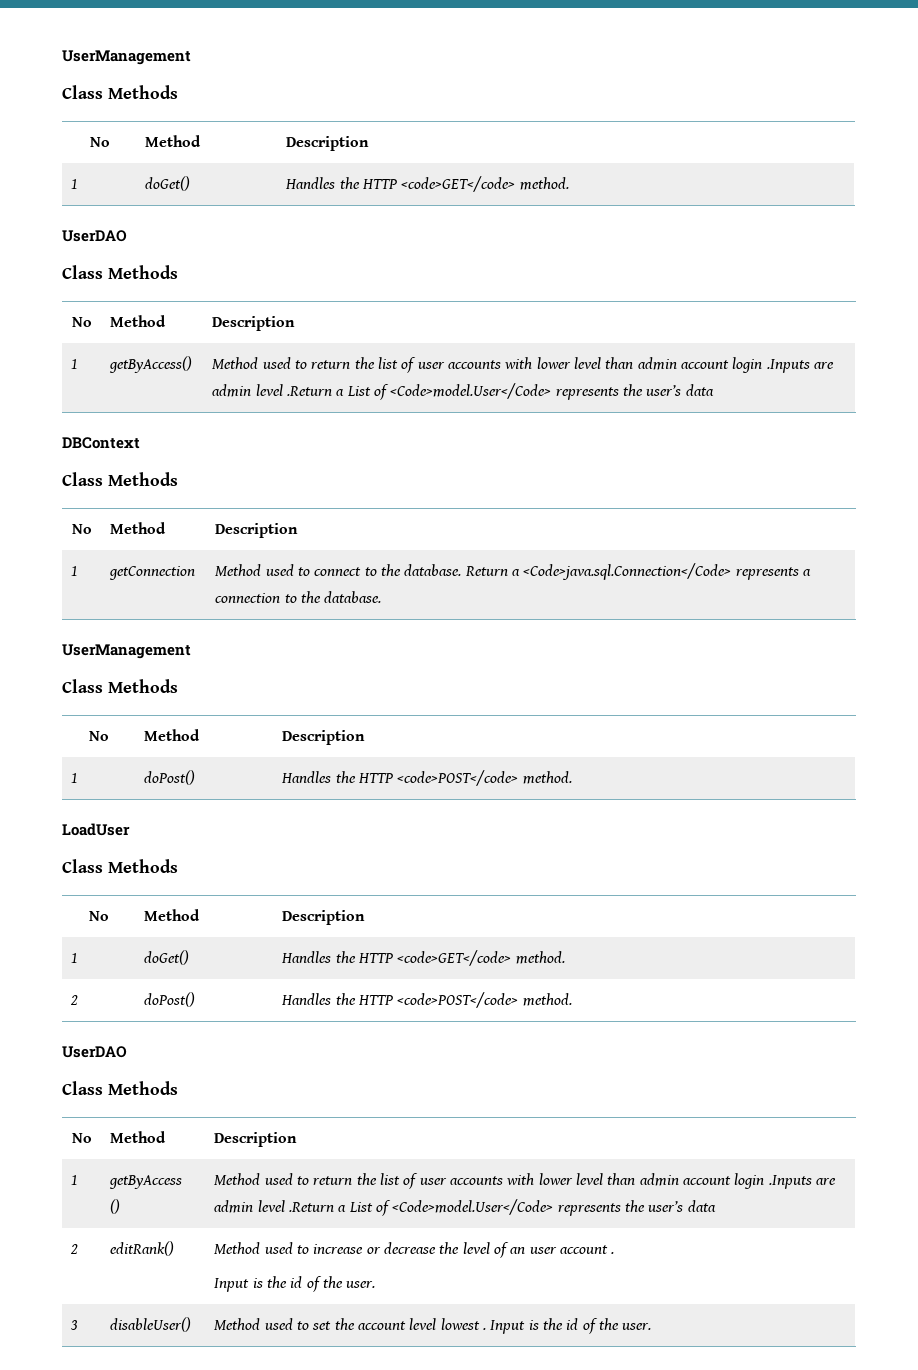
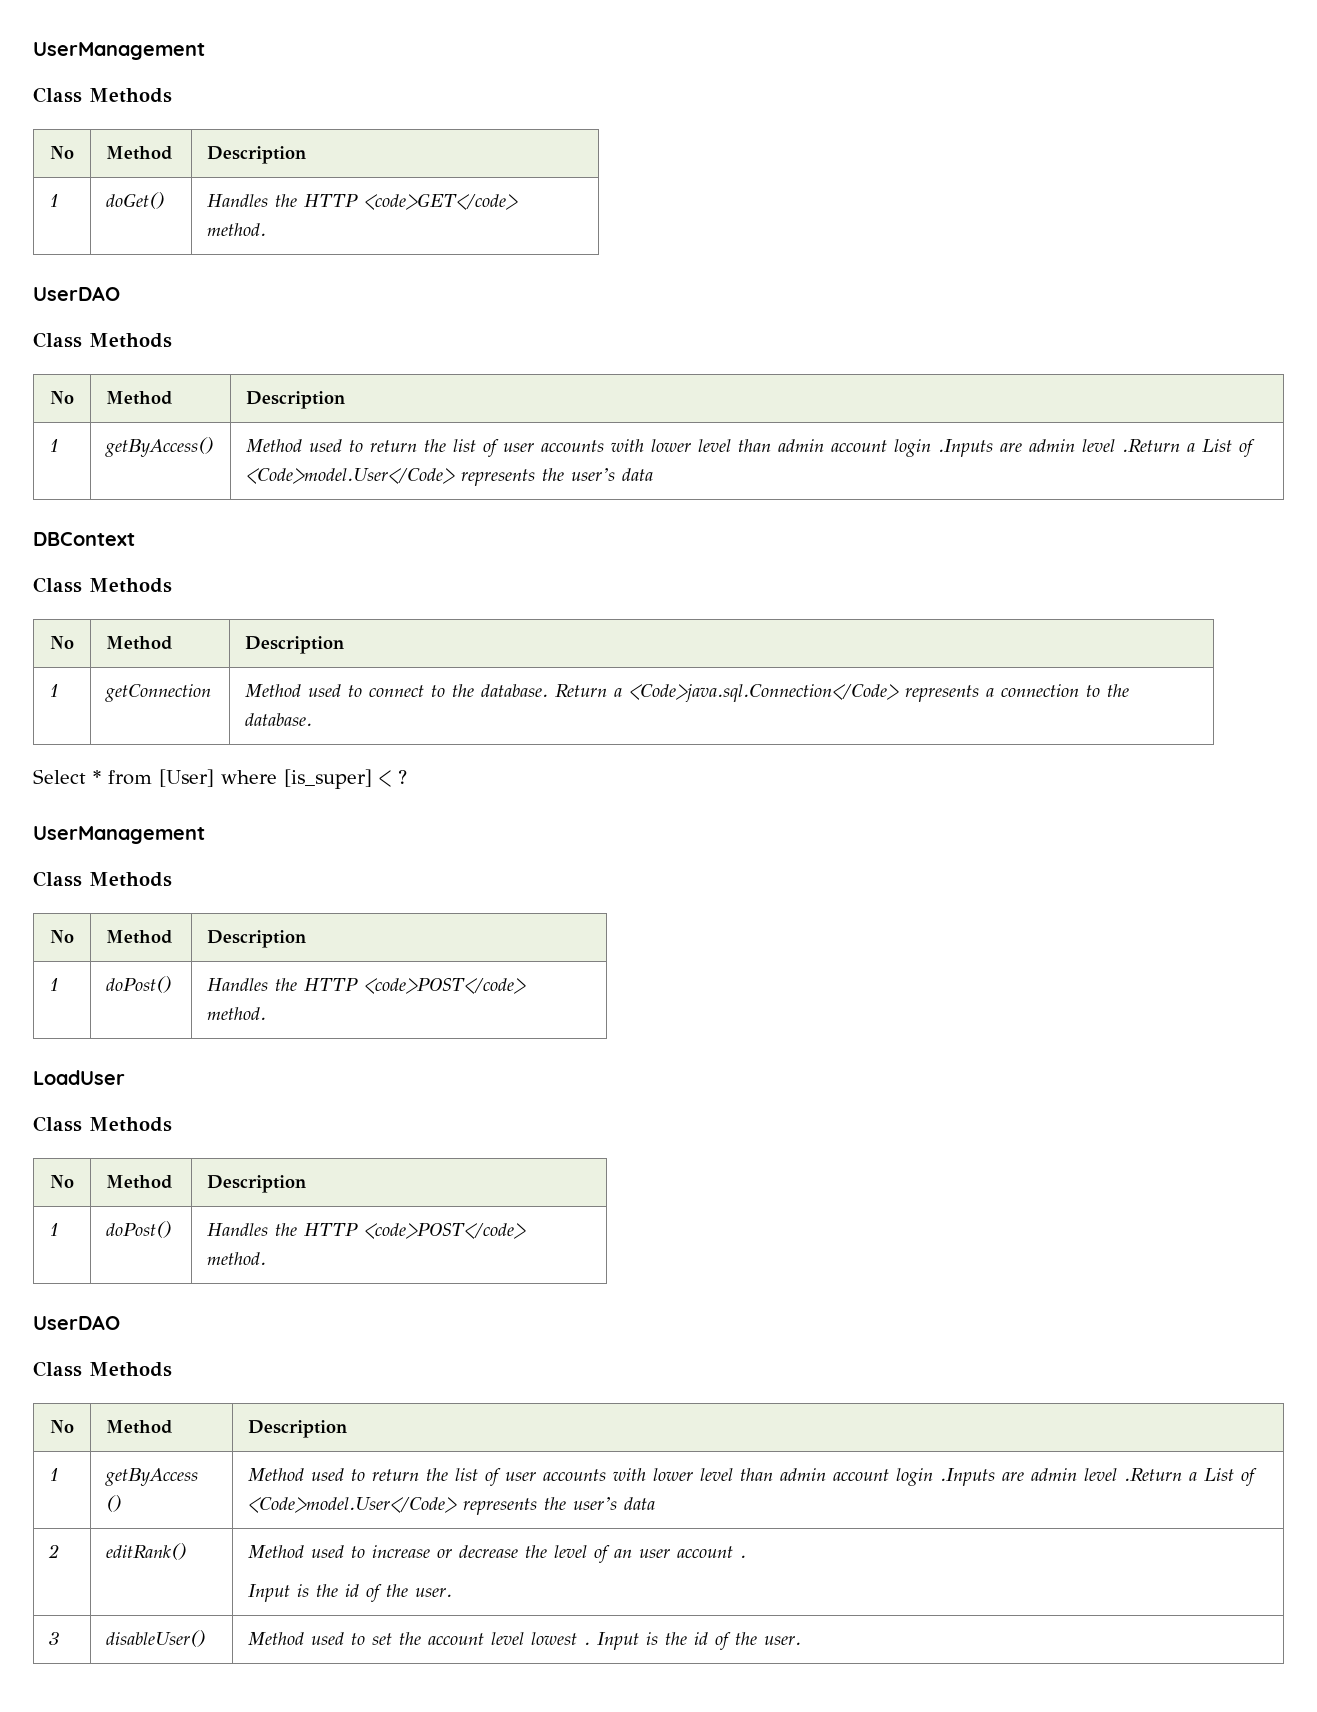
(382, 597) none -> [33,769,407,789] // Select * from [User] where [is_super] < ?
[144,950,190,965] [281,950,565,966] [70,995,79,1005] | doGet() | Handles the HTTP <code>GET</code> method. // 2 -> (60, 1229) none

